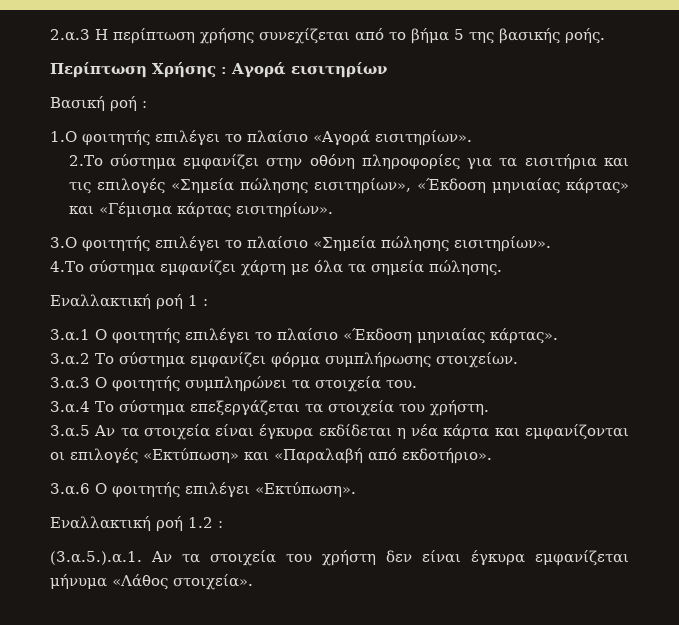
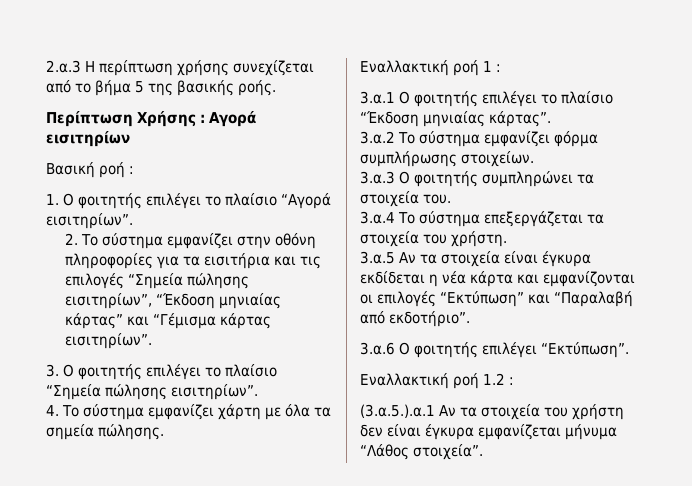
[50,130,472,146] [68,155,103,166] 1.Ο φοιτητής επιλέγει το πλαίσιο «Αγορά εισιτηρίων». // 2.Το -> [46,193,332,209] [46,213,133,229] [64,233,98,246] 1. Ο φοιτητής επιλέγει το πλαίσιο “Αγορά εισιτηρίων”. // 2. Το
[170,178,629,194] [68,202,333,218] [50,236,551,252] [50,261,84,272] «Σημεία πώλησης εισιτηρίων», «Έκδοση μηνιαίας κάρτας» και «Γέμισμα κάρτας εισιτηρίων». // 3.Ο φοιτητής επιλέγει το πλαίσιο «Σημεία πώλησης εισιτηρίων». // 4.Το -> [127,273,250,289] [64,293,282,309] [64,313,272,329] [64,333,152,349] [46,364,278,380] [46,384,259,400] [46,405,80,417] “Σημεία πώλησης εισιτηρίων”, “Έκδοση μηνιαίας κάρτας” και “Γέμισμα κάρτας εισιτηρίων”. // 3. Ο φοιτητής επιλέγει το πλαίσιο “Σημεία πώλησης εισιτηρίων”. // 4. Το
[343,328,558,344] «Έκδοση μηνιαίας κάρτας». -> [360,111,552,127] “Έκδοση μηνιαίας κάρτας”.
[143,448,492,464] «Εκτύπωση» και «Παραλαβή από εκδοτήριο». -> [440,291,634,307] [360,311,471,327] “Εκτύπωση” και “Παραλαβή από εκδοτήριο”.
[255,482,356,497] «Εκτύπωση». -> [541,342,630,358] “Εκτύπωση”.
[50,551,142,565] (3.α.5.).α.1. -> [360,404,435,418] (3.α.5.).α.1
[112,574,253,590] «Λάθος στοιχεία». -> [360,444,484,460] “Λάθος στοιχεία”.

